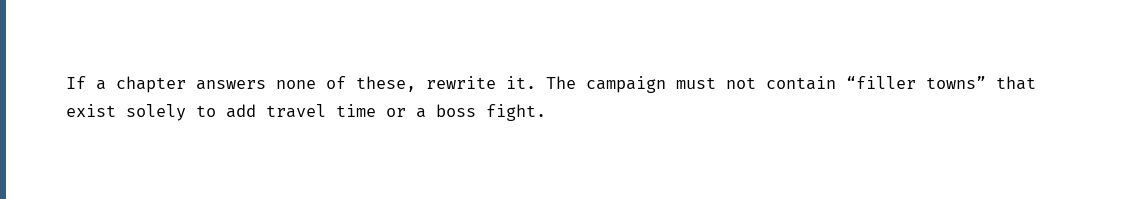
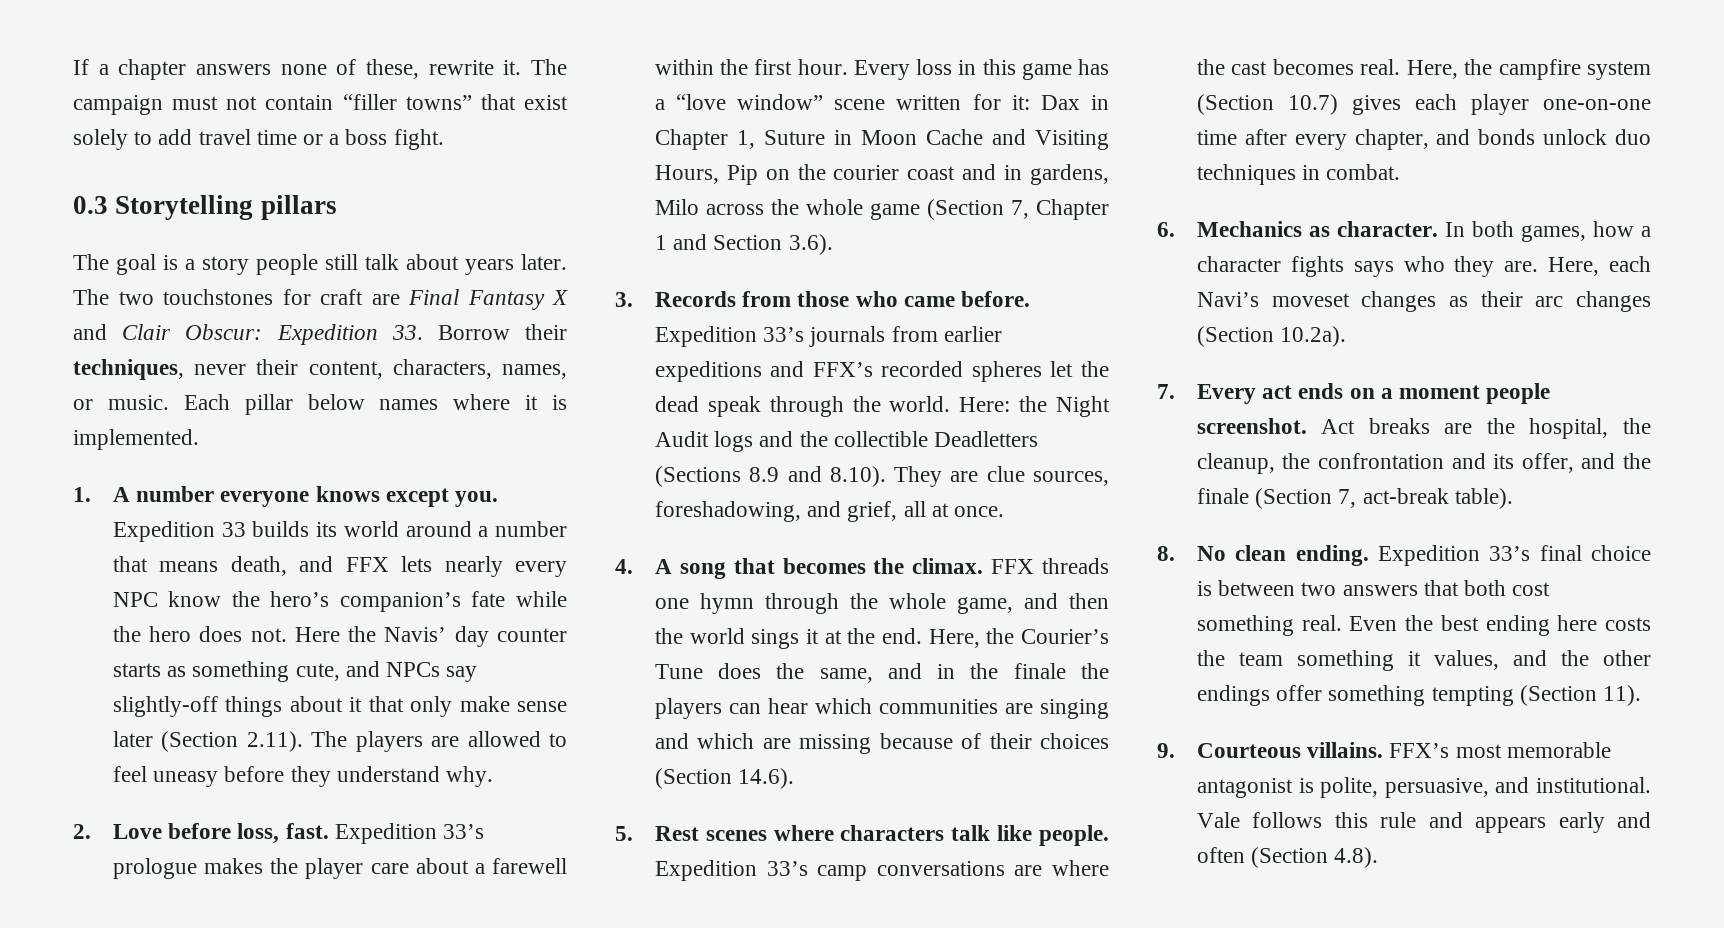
(546, 112) none -> [73,195,337,220] [73,254,567,275] [73,289,568,310] [73,324,567,345] [73,359,567,380] [73,394,567,415] [73,429,199,450] [73,486,498,507] [112,521,568,542] [112,556,567,577] [112,591,567,612] [112,626,567,647] [112,661,478,682] [112,696,567,717] [112,731,567,752] [112,766,493,787] [73,823,484,844] [112,858,567,879] [654,59,1109,80] [654,94,1109,110] [654,129,1109,150] [654,164,1109,185] [654,199,1109,220] [654,234,833,255] [615,291,1030,307] [654,326,1002,347] [654,361,1109,382] [654,396,1110,417] [654,431,1038,452] [654,466,1109,487] [654,501,1004,522] [615,558,1109,579] [654,593,1109,614] [654,628,1109,649] [654,663,1109,683] [654,698,1109,719] [654,733,1109,754] [654,768,795,789] [615,825,1109,846] [654,860,1109,881] [1196,59,1651,80] [1196,94,1651,115] [1196,129,1651,150] [1196,164,1401,185] [1157,221,1651,242] [1196,256,1651,277] [1196,291,1651,312] [1196,326,1347,347] [1157,383,1551,404] [1196,418,1651,439] [1196,453,1651,474] [1196,488,1513,509] [1157,545,1651,566] [1196,580,1551,596] [1196,615,1651,636] [1196,650,1651,671] [1196,685,1641,706] [1157,742,1611,758] [1196,777,1651,798] [1196,812,1651,833] [1196,847,1379,868] // 0.3 Storytelling pillars // The goal is a story people still talk about years later. The two touchstones for craft are Final Fantasy X and Clair Obscur: Expedition 33. Borrow their techniques, never their content, characters, names, or music. Each pillar below names where it is implemented. // 1. A number everyone knows except you. Expedition 33 builds its world around a number that means death, and FFX lets nearly every NPC know the hero’s companion’s fate while the hero does not. Here the Navis’ day counter starts as something cute, and NPCs say slightly-off things about it that only make sense later (Section 2.11). The players are allowed to feel uneasy before they understand why. // 2. Love before loss, fast. Expedition 33’s prologue makes the player care about a farewell within the first hour. Every loss in this game has a “love window” scene written for it: Dax in Chapter 1, Suture in Moon Cache and Visiting Hours, Pip on the courier coast and in gardens, Milo across the whole game (Section 7, Chapter 1 and Section 3.6). // 3. Records from those who came before. Expedition 33’s journals from earlier expeditions and FFX’s recorded spheres let the dead speak through the world. Here: the Night Audit logs and the collectible Deadletters (Sections 8.9 and 8.10). They are clue sources, foreshadowing, and grief, all at once. // 4. A song that becomes the climax. FFX threads one hymn through the whole game, and then the world sings it at the end. Here, the Courier’s Tune does the same, and in the finale the players can hear which communities are singing and which are missing because of their choices (Section 14.6). // 5. Rest scenes where characters talk like people. Expedition 33’s camp conversations are where the cast becomes real. Here, the campfire system (Section 10.7) gives each player one-on-one time after every chapter, and bonds unlock duo techniques in combat. // 6. Mechanics as character. In both games, how a character fights says who they are. Here, each Navi’s moveset changes as their arc changes (Section 10.2a). // 7. Every act ends on a moment people screenshot. Act breaks are the hospital, the cleanup, the confrontation and its offer, and the finale (Section 7, act-break table). // 8. No clean ending. Expedition 33’s final choice is between two answers that both cost something real. Even the best ending here costs the team something it values, and the other endings offer something tempting (Section 11). // 9. Courteous villains. FFX’s most memorable antagonist is polite, persuasive, and institutional. Vale follows this rule and appears early and often (Section 4.8).

